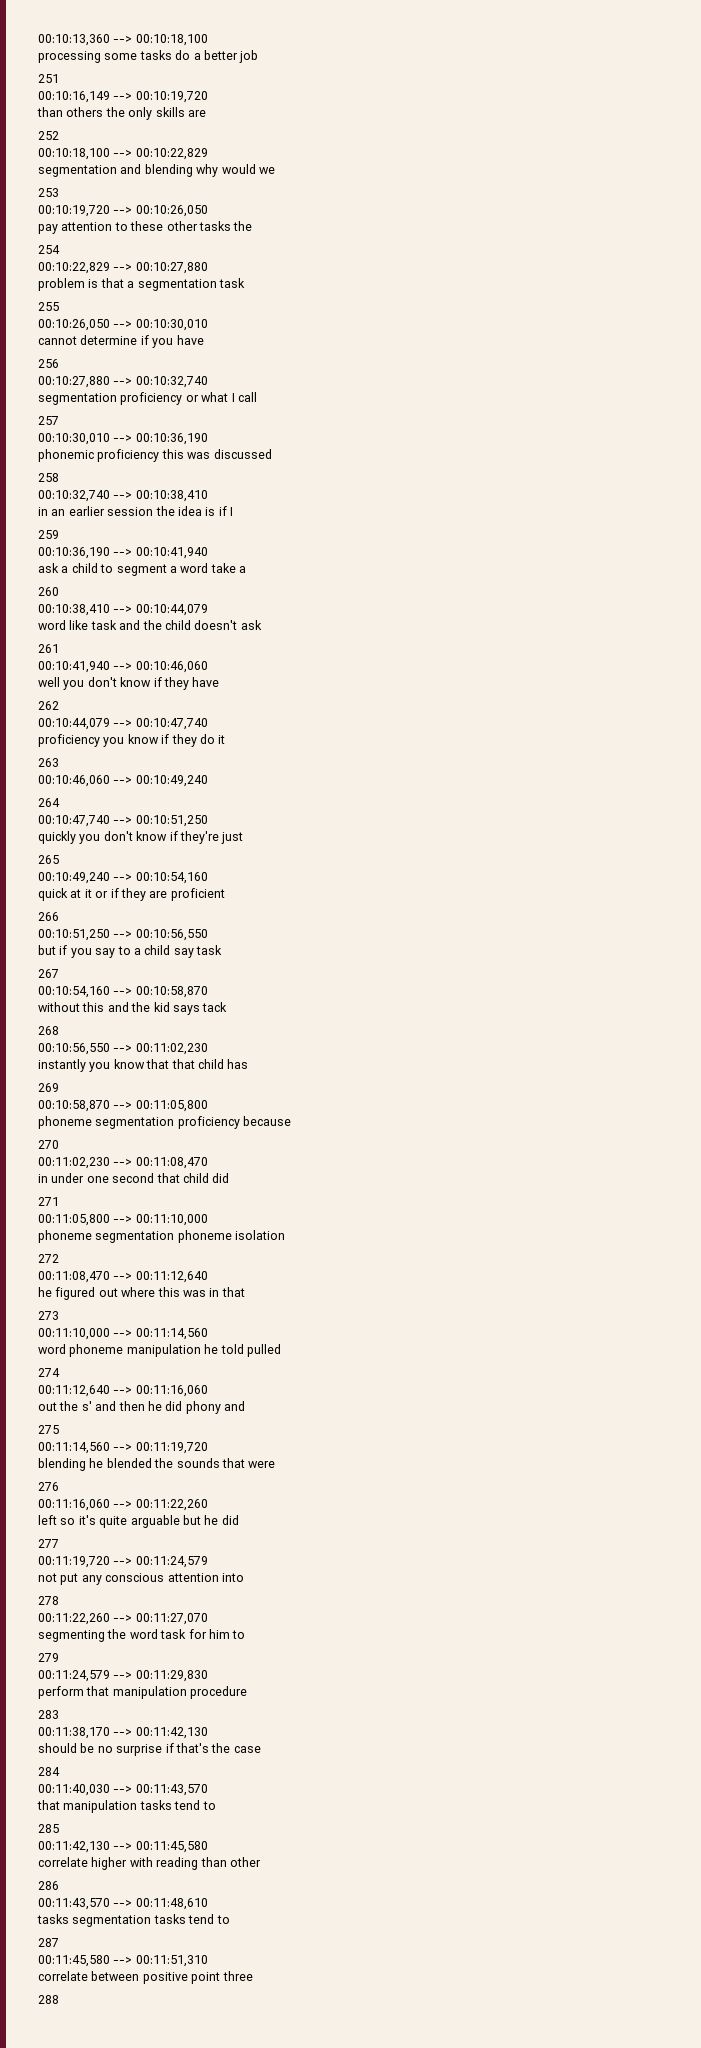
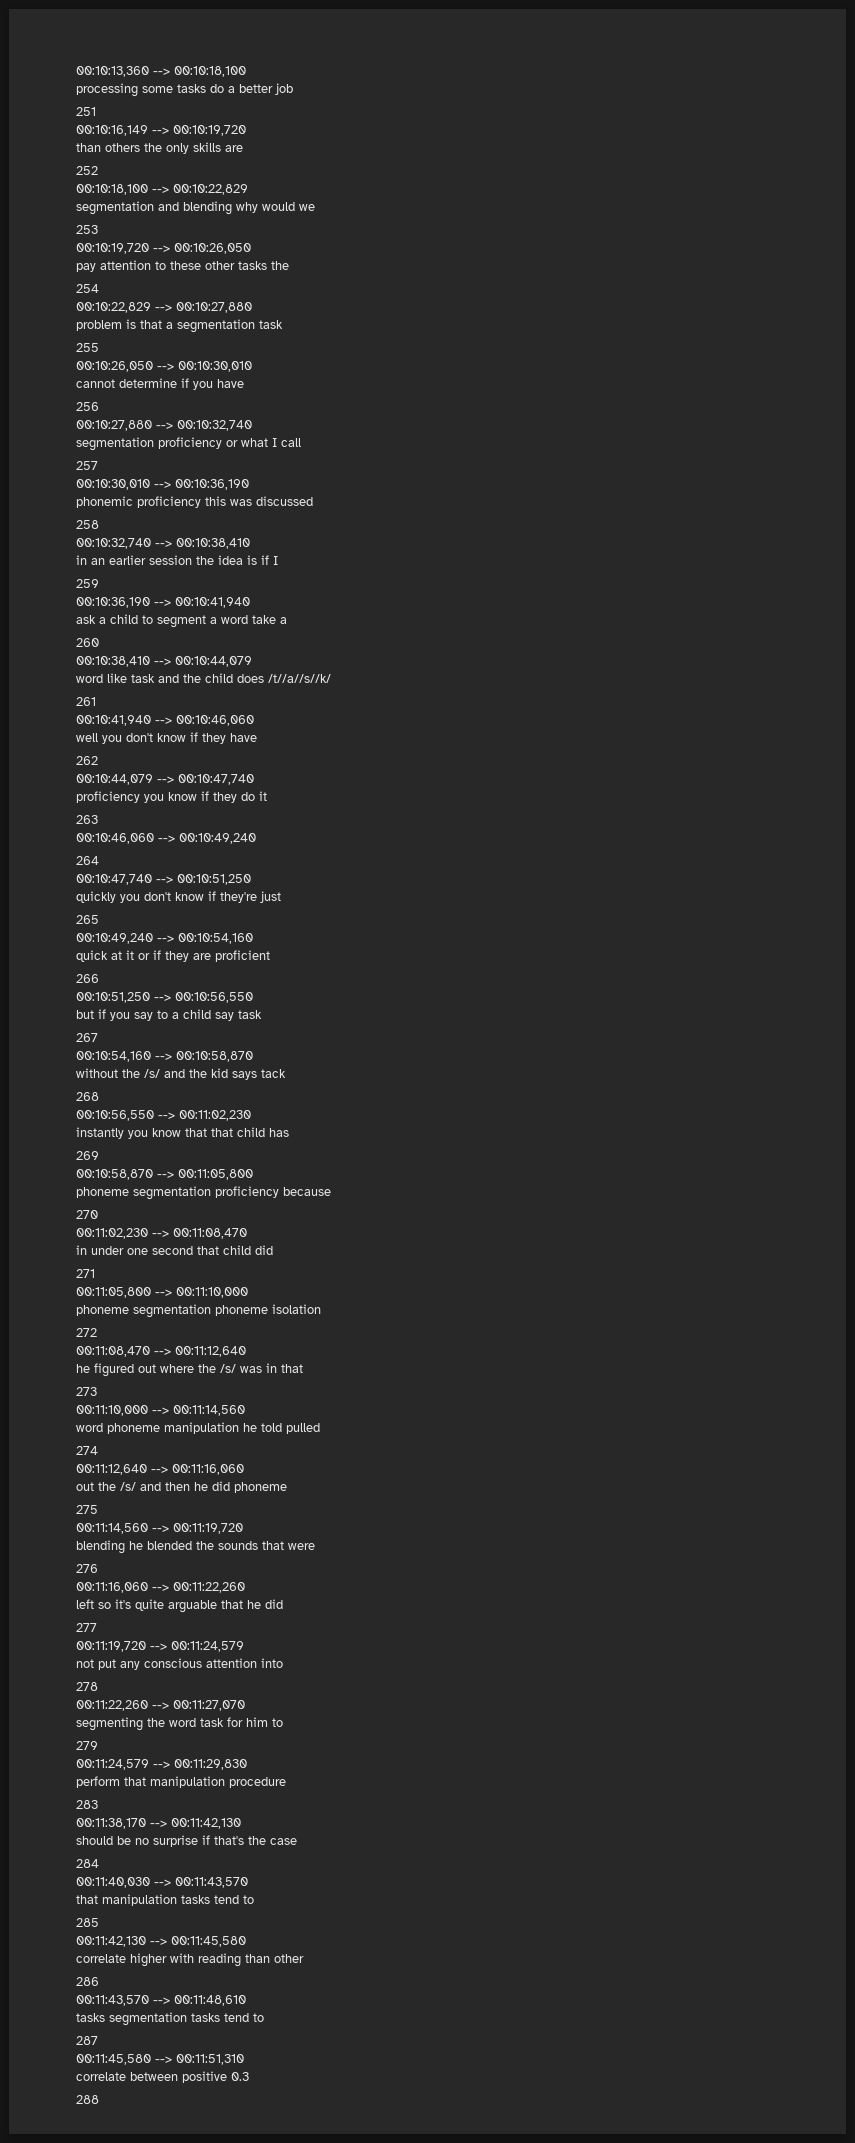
[194,620,262,630] doesn't ask -> [237,674,331,683] does /t//a//s//k/
[82,1002,105,1012] this -> [122,1069,160,1078] the /s/
[157,1287,180,1297] this -> [198,1364,236,1373] the /s/
[81,1401,92,1411] s' -> [120,1482,136,1491] /s/
[185,1401,245,1414] phony and -> [234,1482,287,1493] phoneme
[182,1515,201,1525] but -> [221,1600,243,1609] that
[191,1971,253,1984] point three -> [231,2072,249,2081] 0.3

